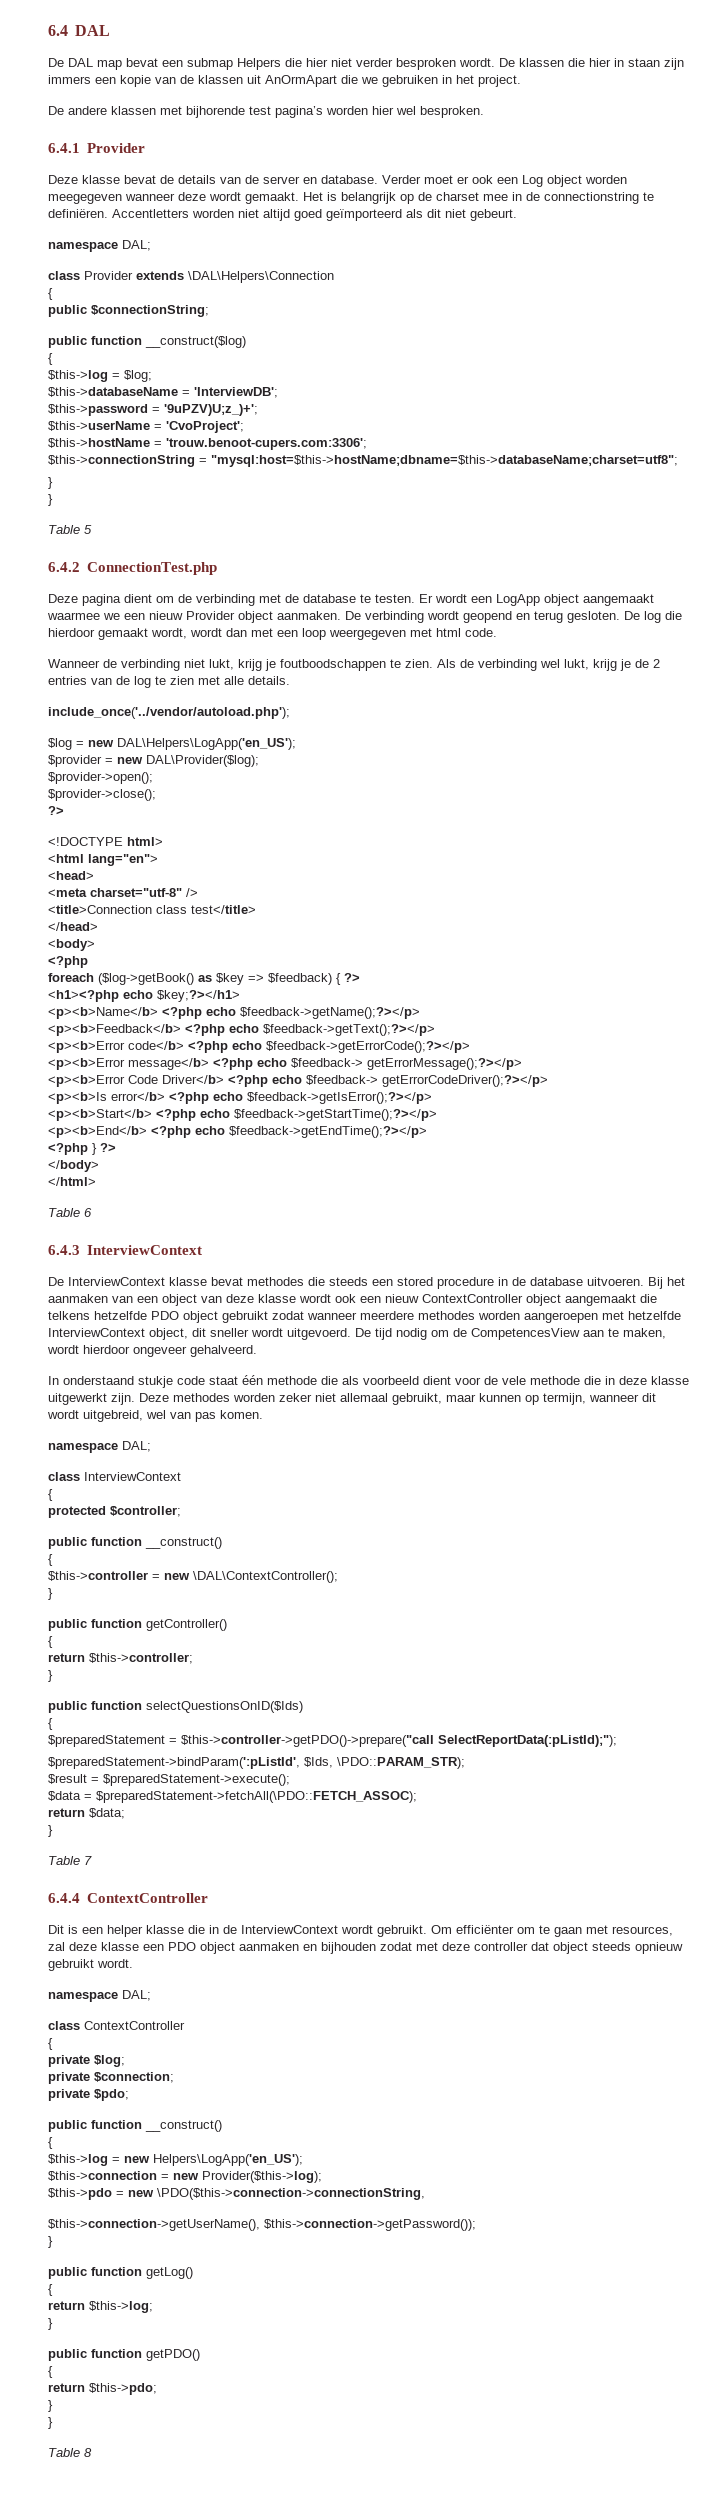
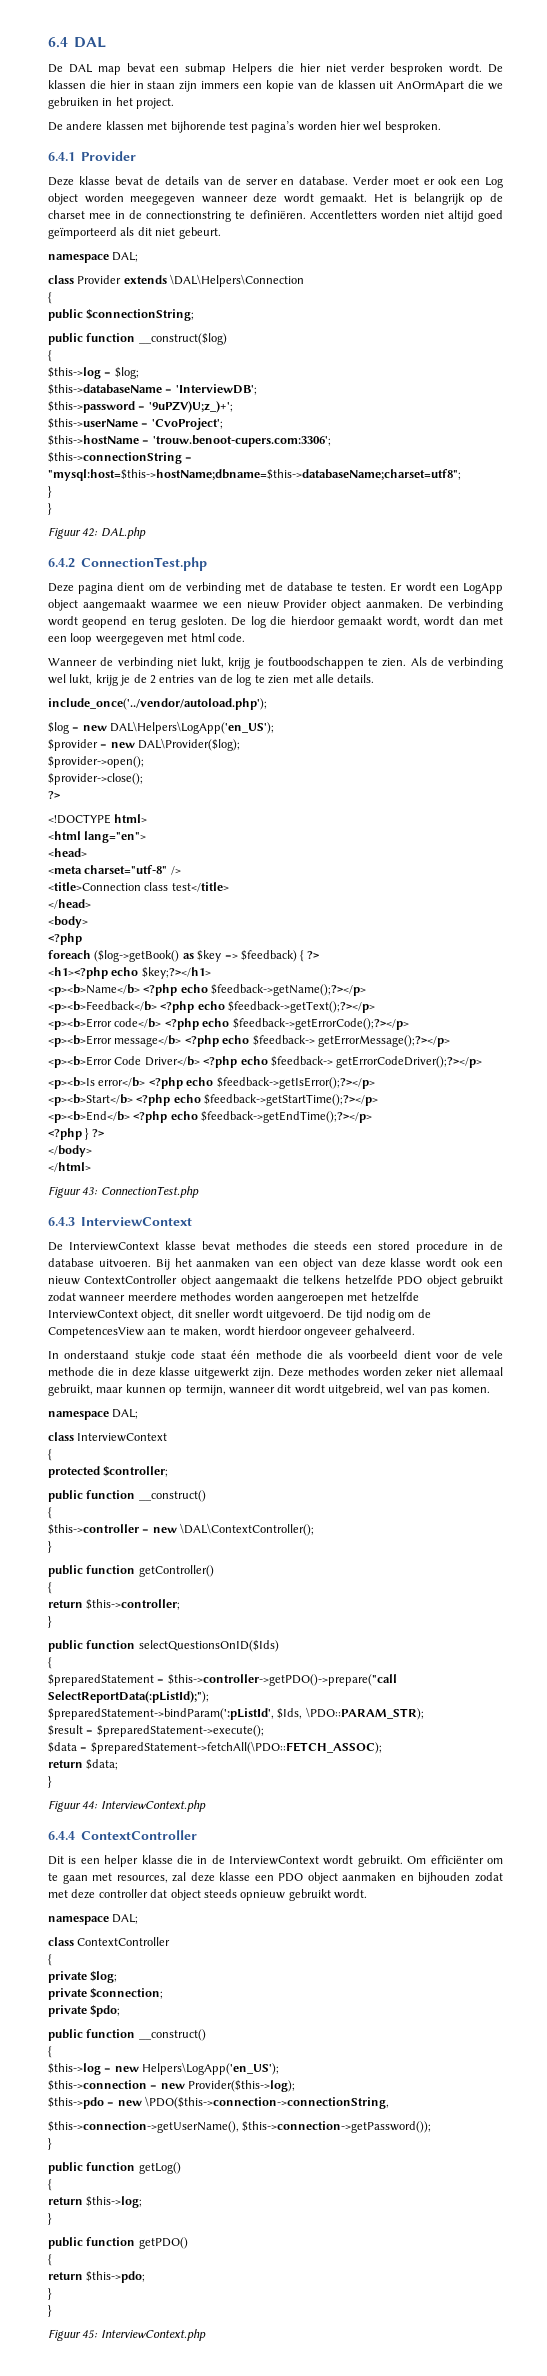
[48,525,92,534] Table 5 -> [48,527,146,539] Figuur 42: DAL.php
[48,1208,92,1217] Table 6 -> [48,1186,199,1198] Figuur 43: ConnectionTest.php
[48,1856,92,1865] Table 7 -> [48,1800,206,1812] Figuur 44: InterviewContext.php
[48,2448,92,2457] Table 8 -> [48,2329,206,2341] Figuur 45: InterviewContext.php

